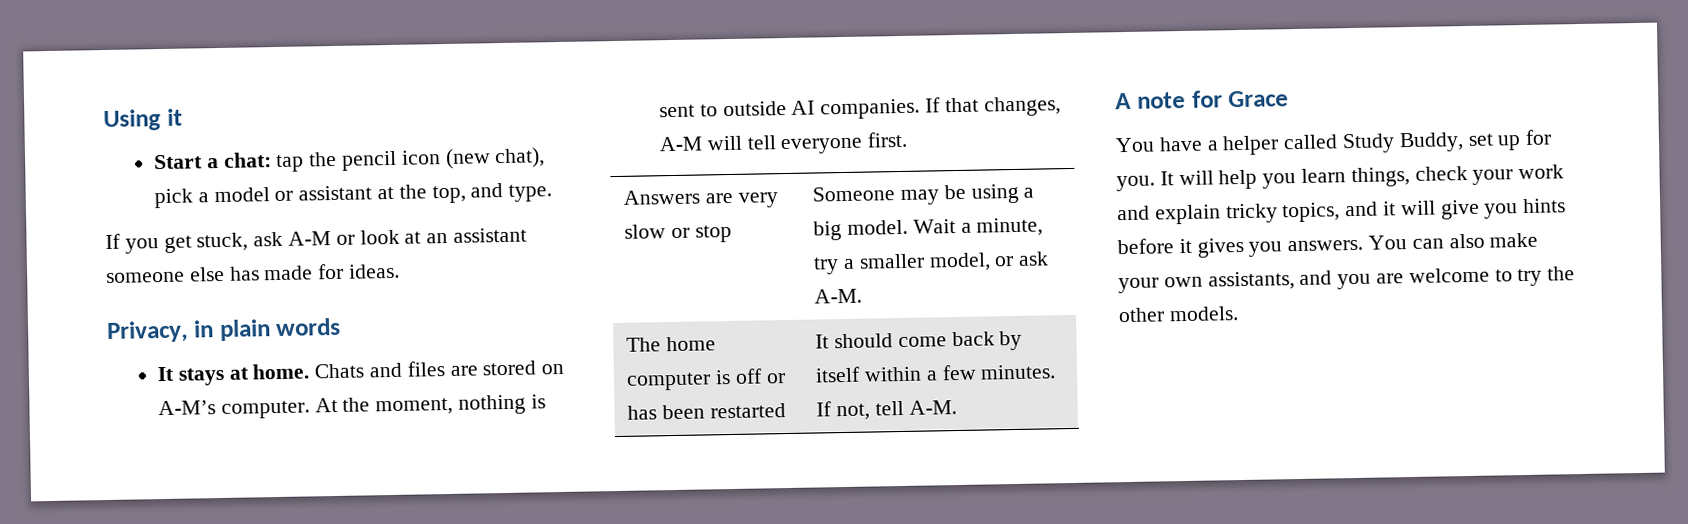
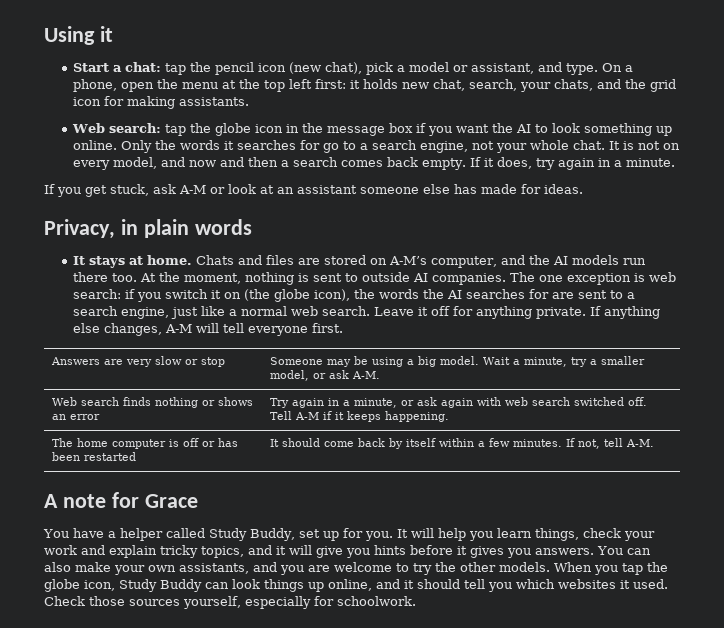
[298,182,553,204] assistant at the top, and type. -> [471,62,634,75] [73,79,677,92] [73,96,250,109] [72,123,673,136] [73,140,681,153] [73,157,676,170] assistant, and type. On a phone, open the menu at the top left first: it holds new chat, search, your chats, and the grid icon for making assistants. // Web search: tap the globe icon in the message box if you want the AI to look something up online. Only the words it searches for go to a search engine, not your whole chat. It is not on every model, and now and then a search comes back empty. If it does, try again in a minute.
[220,400,310,420] computer. -> [431,255,647,268] [73,272,138,282] computer, and the AI models run there too.
[925,97,979,113] If that -> [510,272,677,285] [73,289,636,302] [73,306,661,319] [73,323,101,333] The one exception is web search: if you switch it on (the globe icon), the words the AI searches for are sent to a search engine, just like a normal web search. Leave it off for anything private. If anything else
(863, 296) none -> [51,397,253,408] [51,414,100,420] [269,397,647,408] [269,411,449,422] // Web search finds nothing or shows an error | Try again in a minute, or ask again with web search switched off. Tell A-M if it keeps happening.
(1239, 314) none -> [554,562,668,575] [44,579,668,592] [44,596,416,609] When you tap the globe icon, Study Buddy can look things up online, and it should tell you which websites it used. Check those sources yourself, especially for schoolwork.

